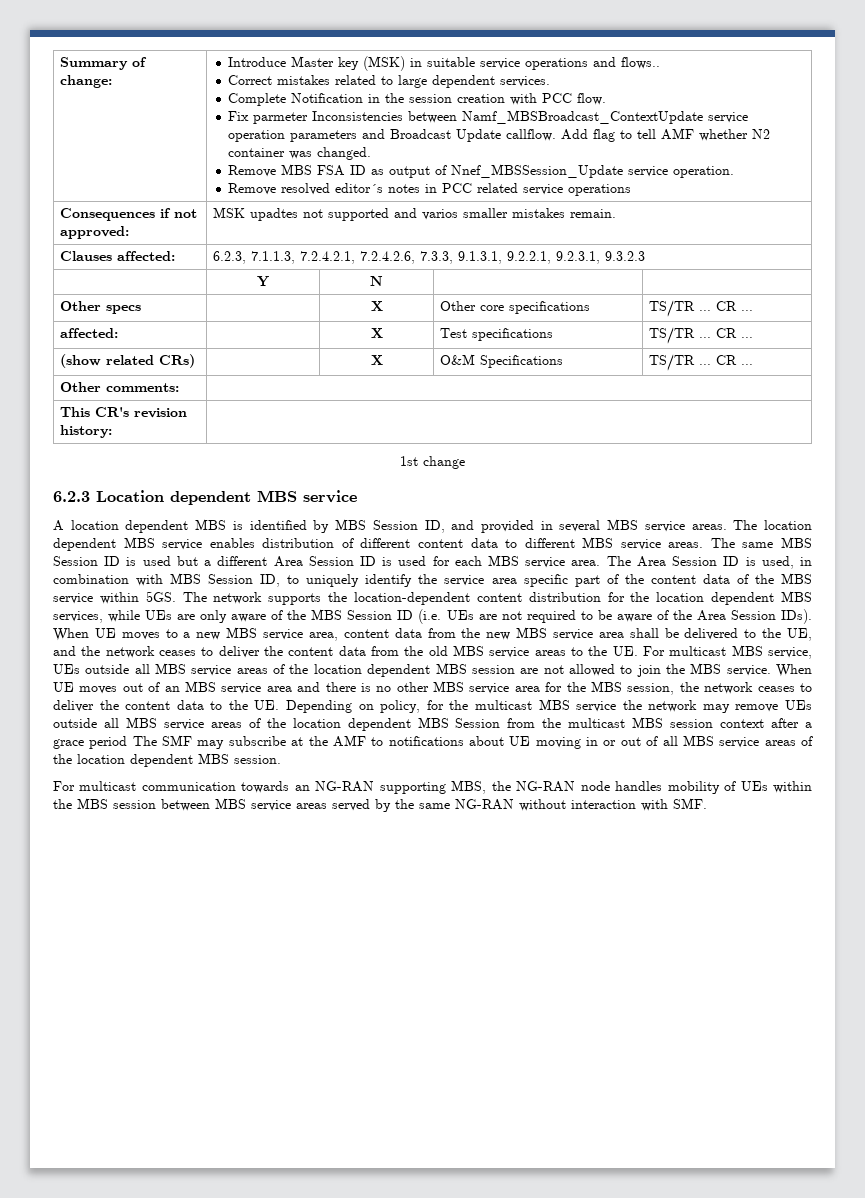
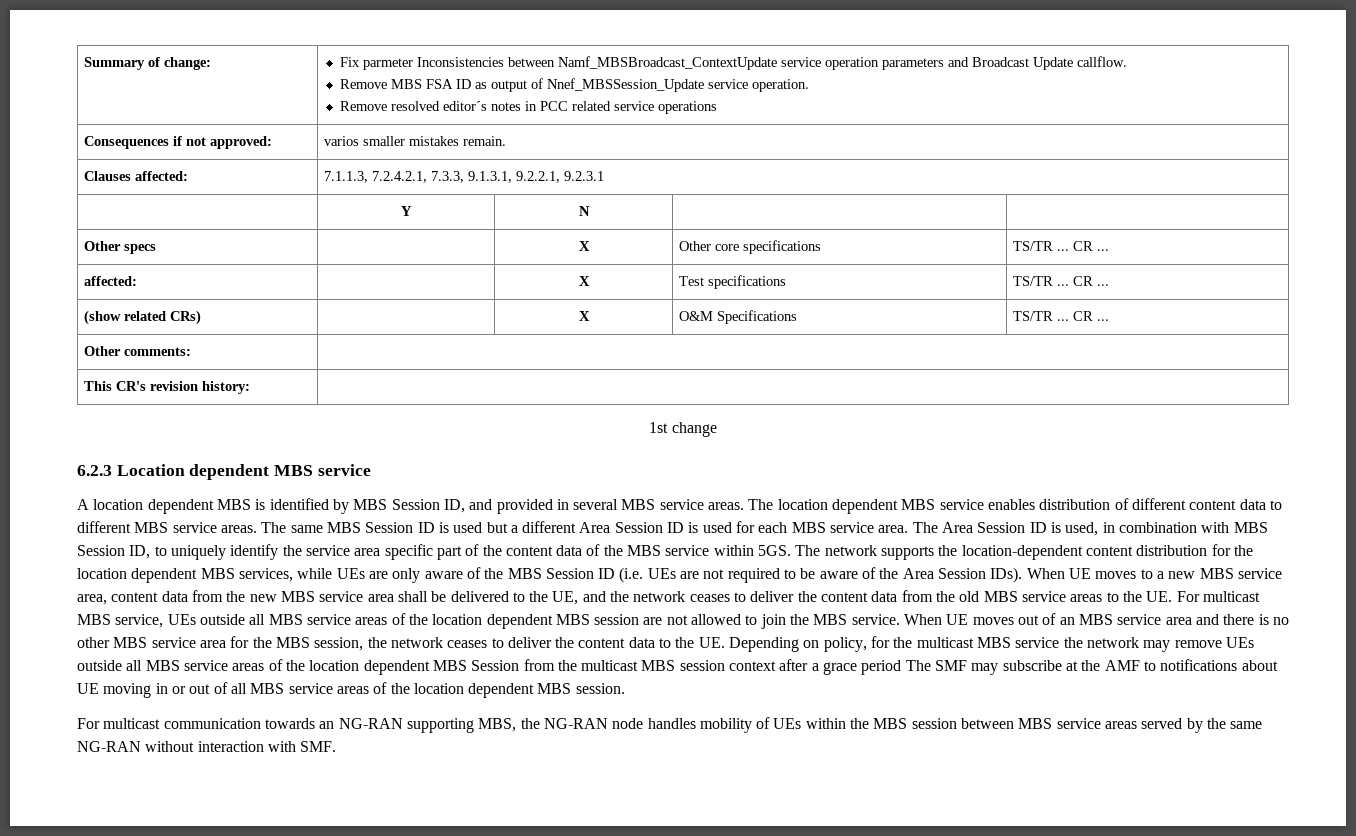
[228,56,661,71] [228,75,551,88] [228,93,607,106] Introduce Master key (MSK) in suitable service operations and flows.. // Correct mistakes related to large dependent services. // Complete Notification in the session creation with PCC flow. // -> (211, 63) none
[561,128,771,142] [228,147,372,160] Add flag to tell AMF whether N2 container was changed. -> (1127, 61) none
[213,207,418,221] MSK upadtes not supported and -> (272, 142) none
[213,251,247,264] 6.2.3, -> (188, 176) none
[360,251,416,264] 7.2.4.2.6, -> (427, 177) none
[556,251,646,264] 9.2.3.1, 9.3.2.3 -> [563,171,604,181] 9.2.3.1

